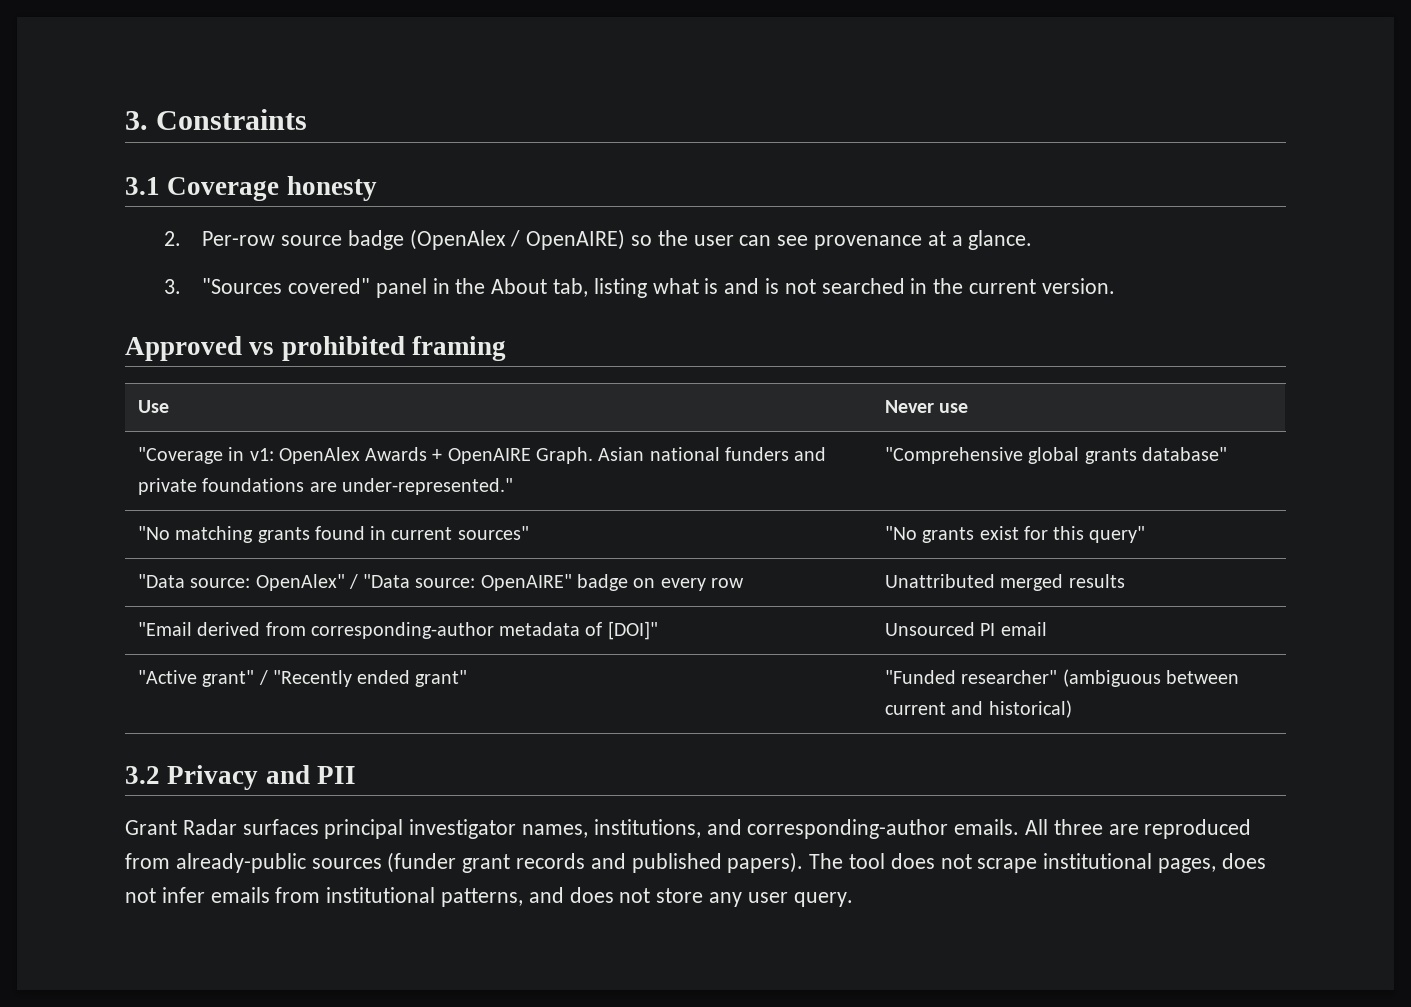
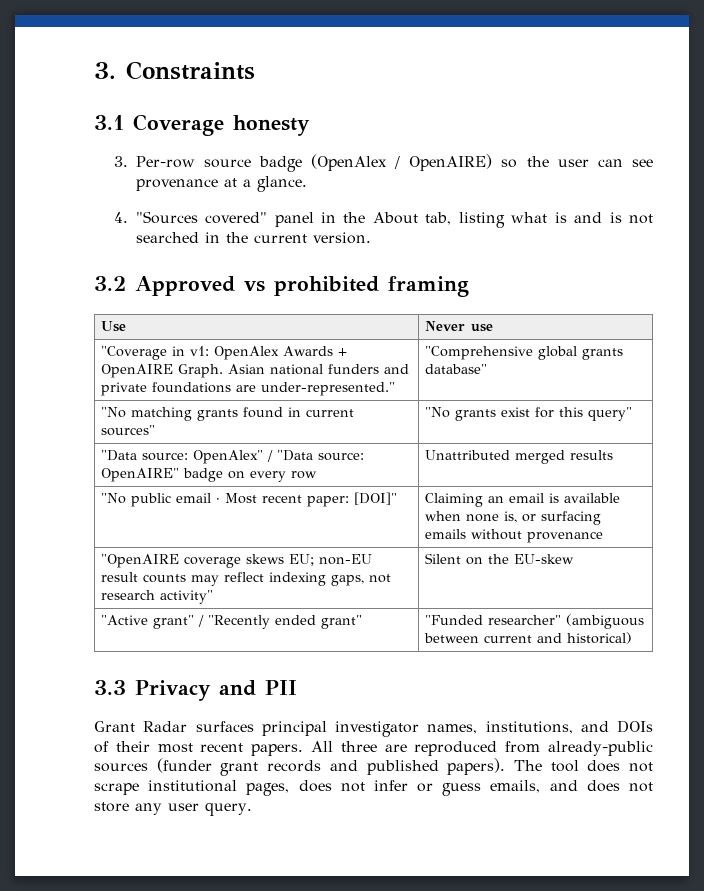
[163,231,181,246] 2. -> [113,156,128,167] 3.
[163,279,181,294] 3. -> [113,212,128,223] 4.
(1115, 286) none -> [94,276,126,291] 3.2
[138,622,603,639] "Email derived from corresponding-author metadata of -> [101,493,350,507] "No public email · Most recent paper:
[885,622,1047,636] Unsourced PI email -> [425,493,621,507] [425,511,602,525] [425,529,604,543] [101,554,373,568] [101,572,392,586] [101,590,214,604] [425,553,575,565] Claiming an email is available when none is, or surfacing emails without provenance // "OpenAIRE coverage skews EU; non-EU result counts may reflect indexing gaps, not research activity" | Silent on the EU-skew
[125,766,160,784] 3.2 -> [94,680,126,695] 3.3
[747,819,1020,839] corresponding-author emails. -> [617,720,653,733] [94,741,304,756] DOIs of their most recent papers.
[210,887,524,907] emails from institutional patterns, -> [417,780,541,796] or guess emails,

